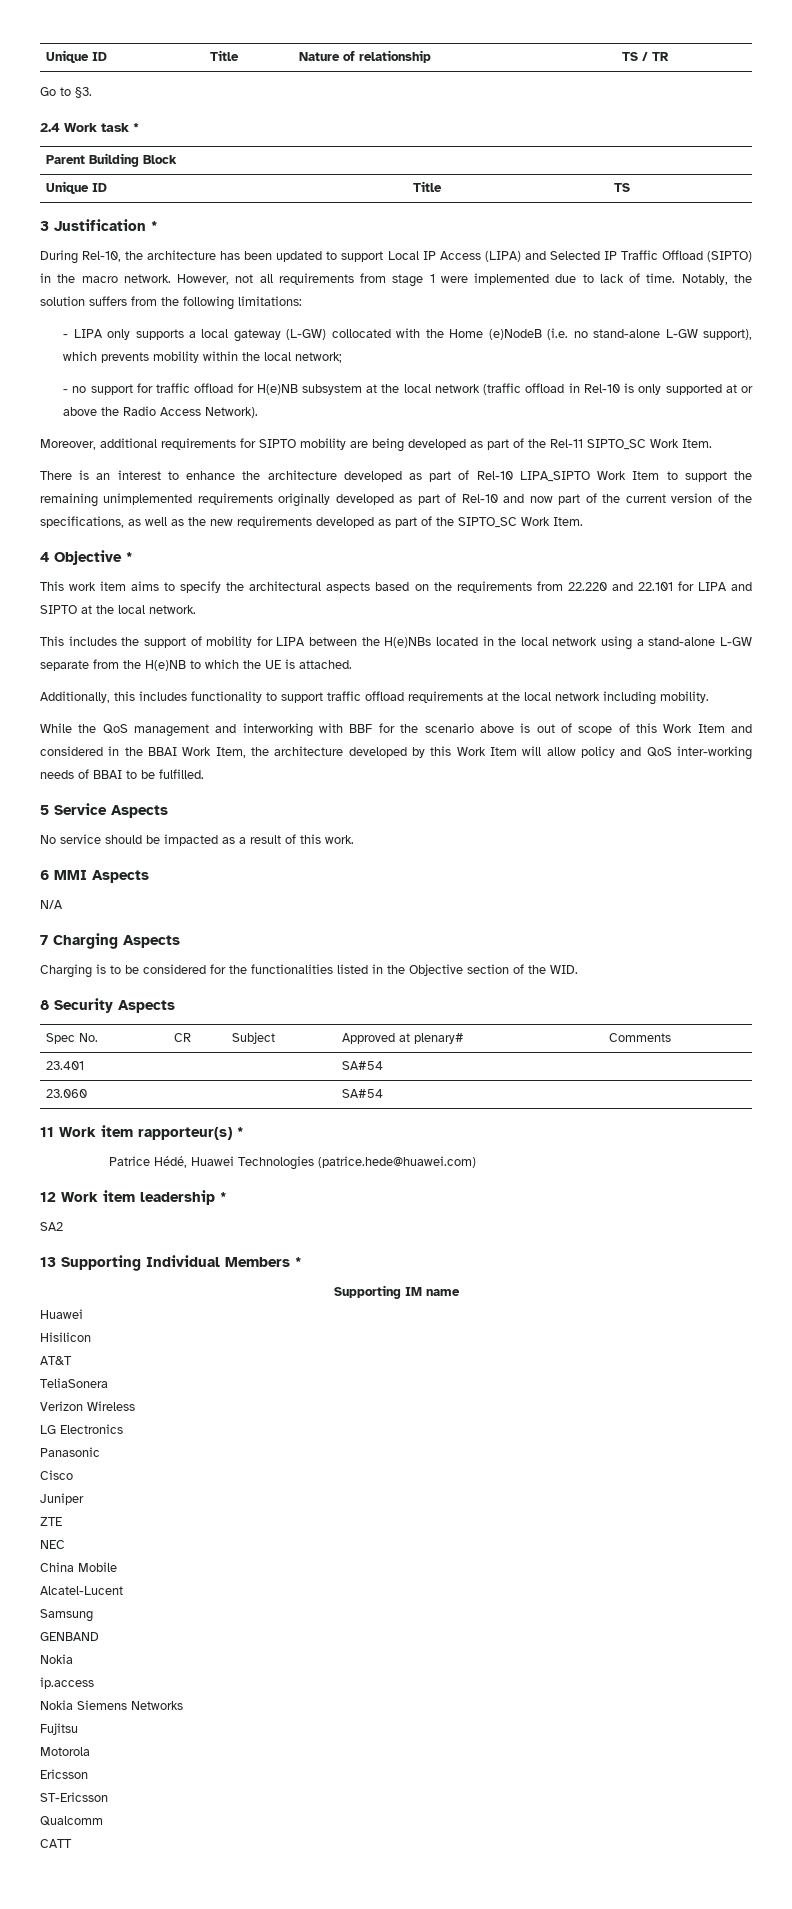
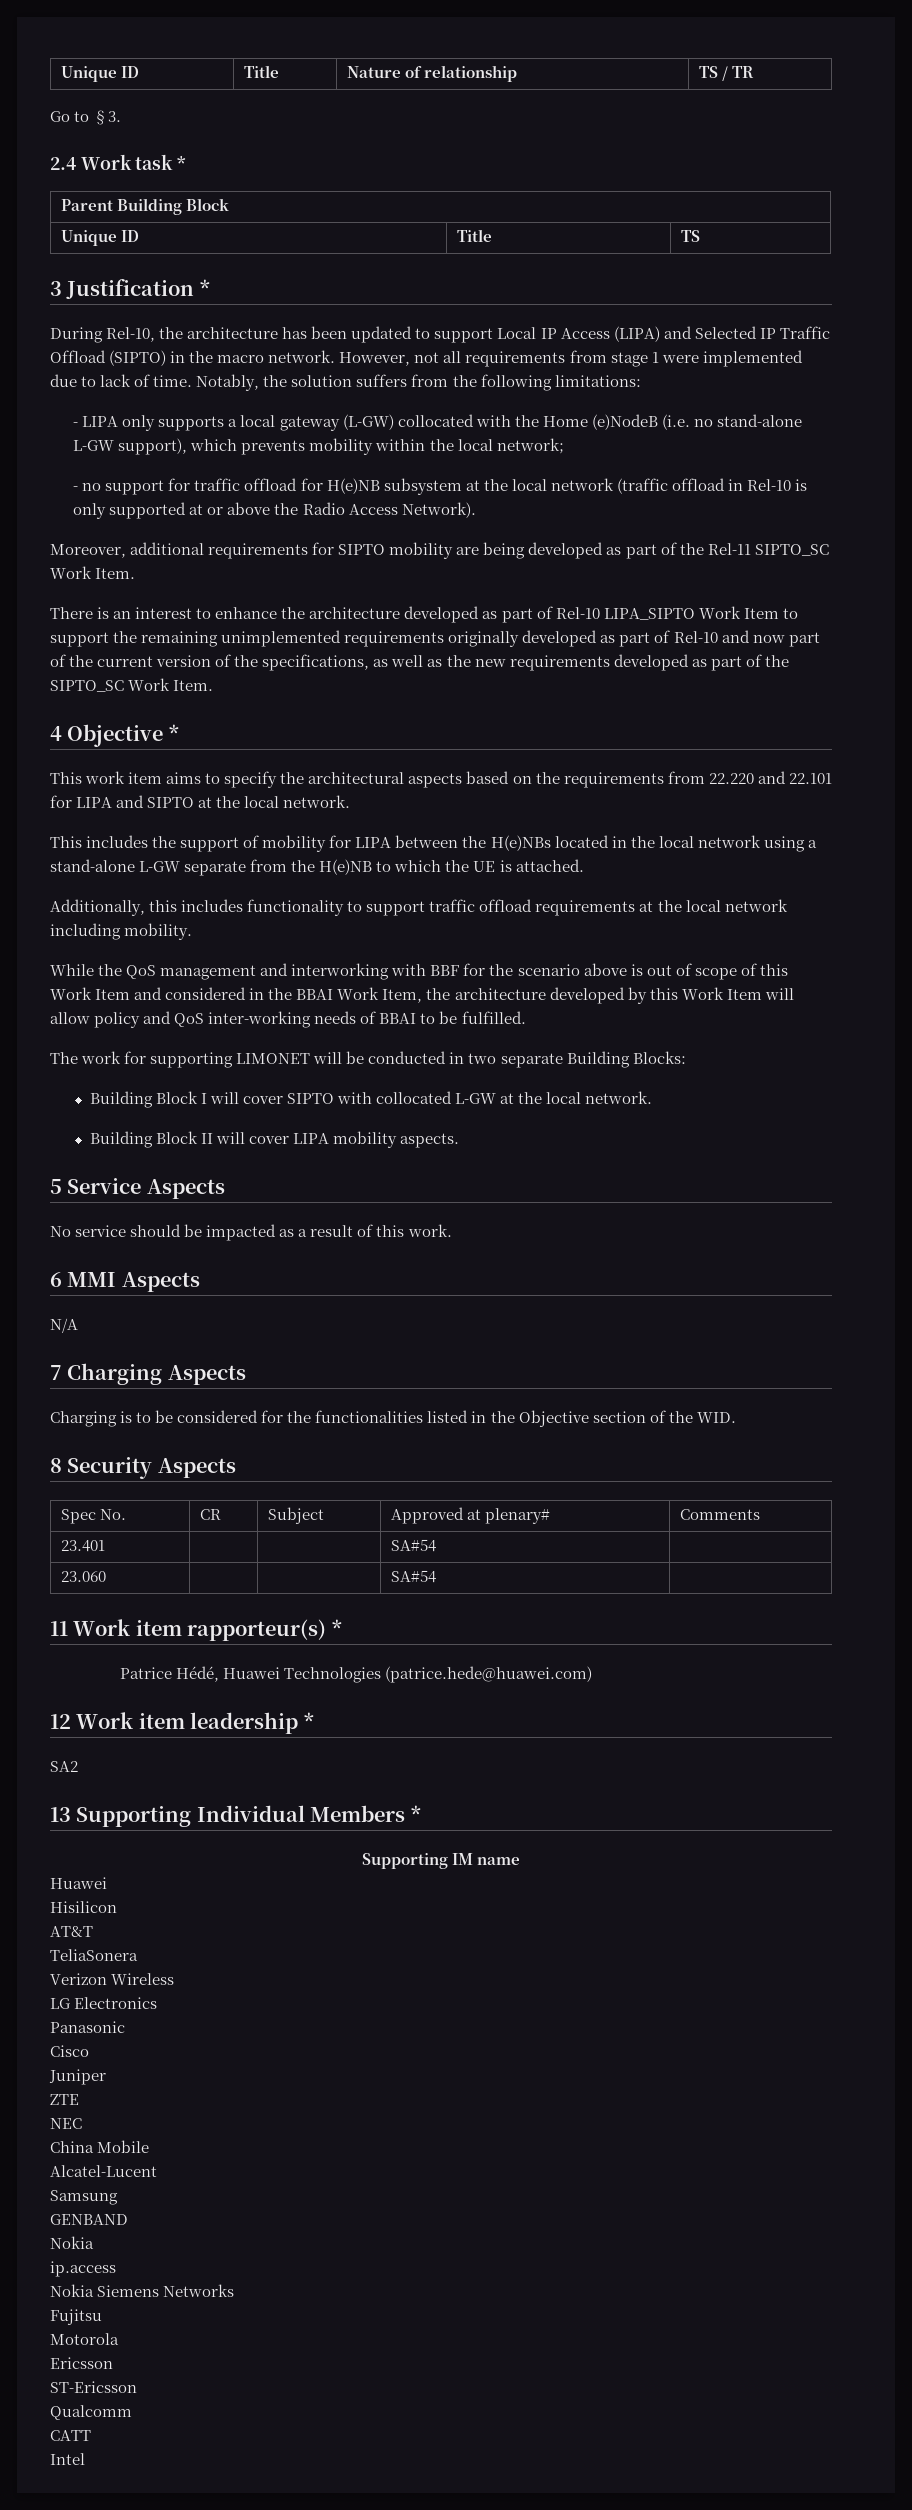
(204, 774) none -> [50,1051,686,1068] [89,1091,653,1108] [89,1131,460,1148] // The work for supporting LIMONET will be conducted in two separate Building Blocks: // Building Block I will cover SIPTO with collocated L-GW at the local network. // Building Block II will cover LIPA mobility aspects.
(72, 1843) none -> [50,2453,85,2465] // Intel

